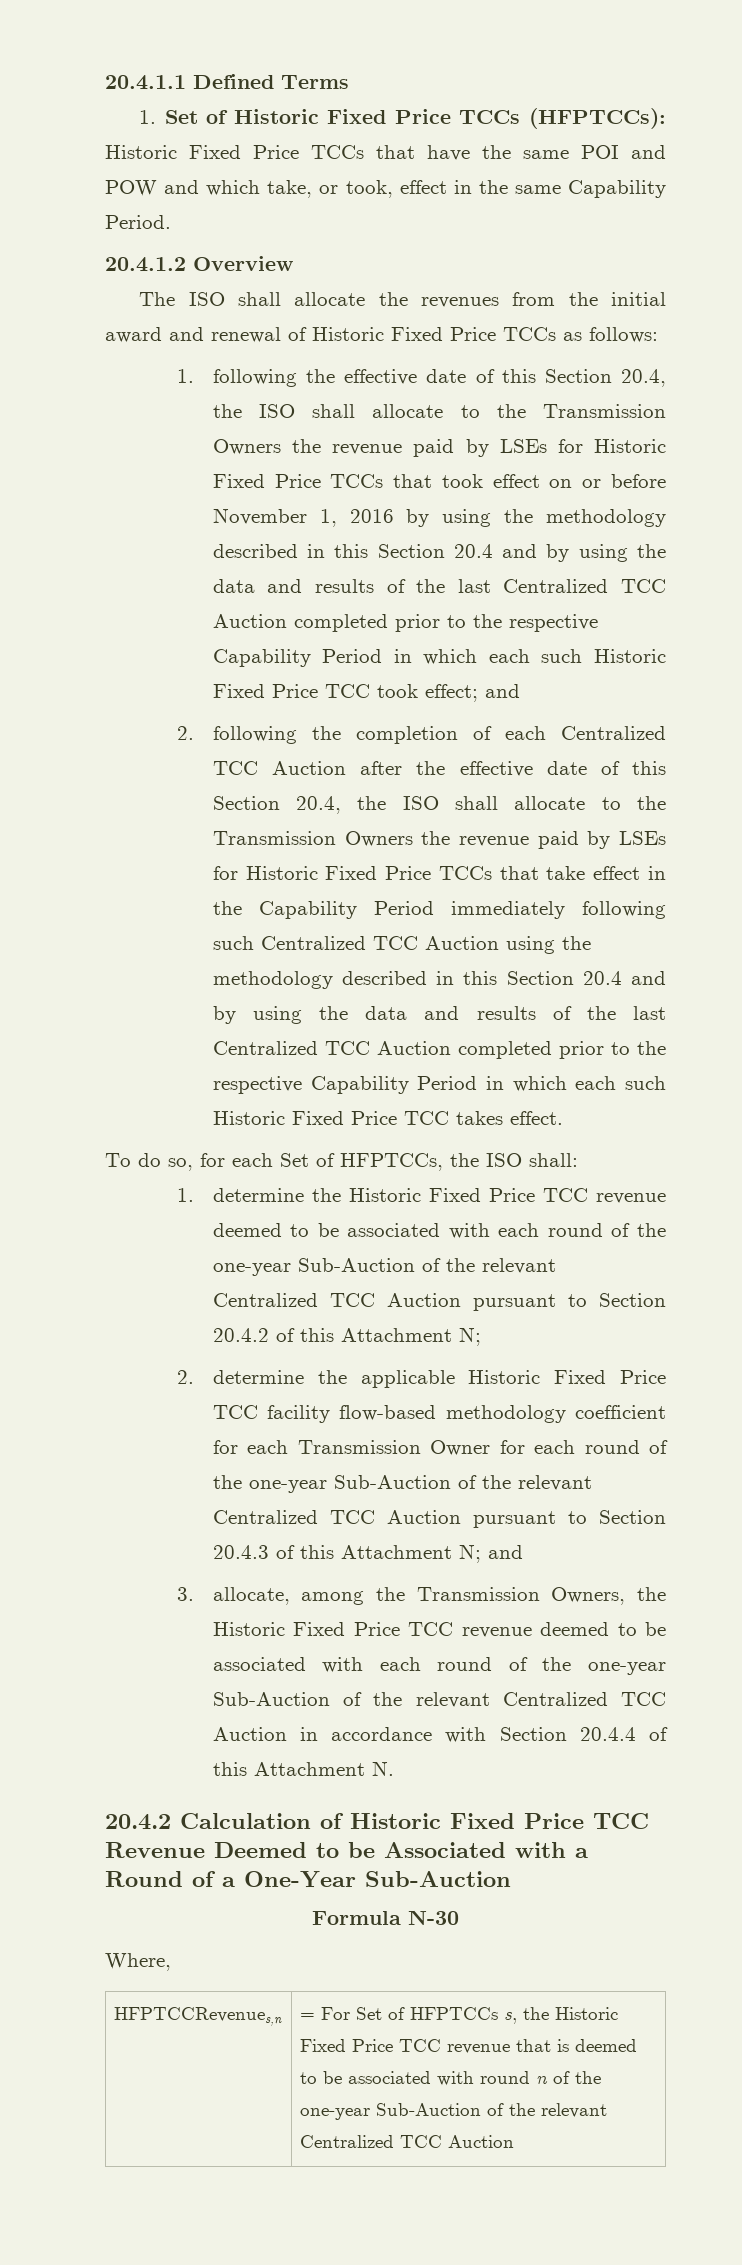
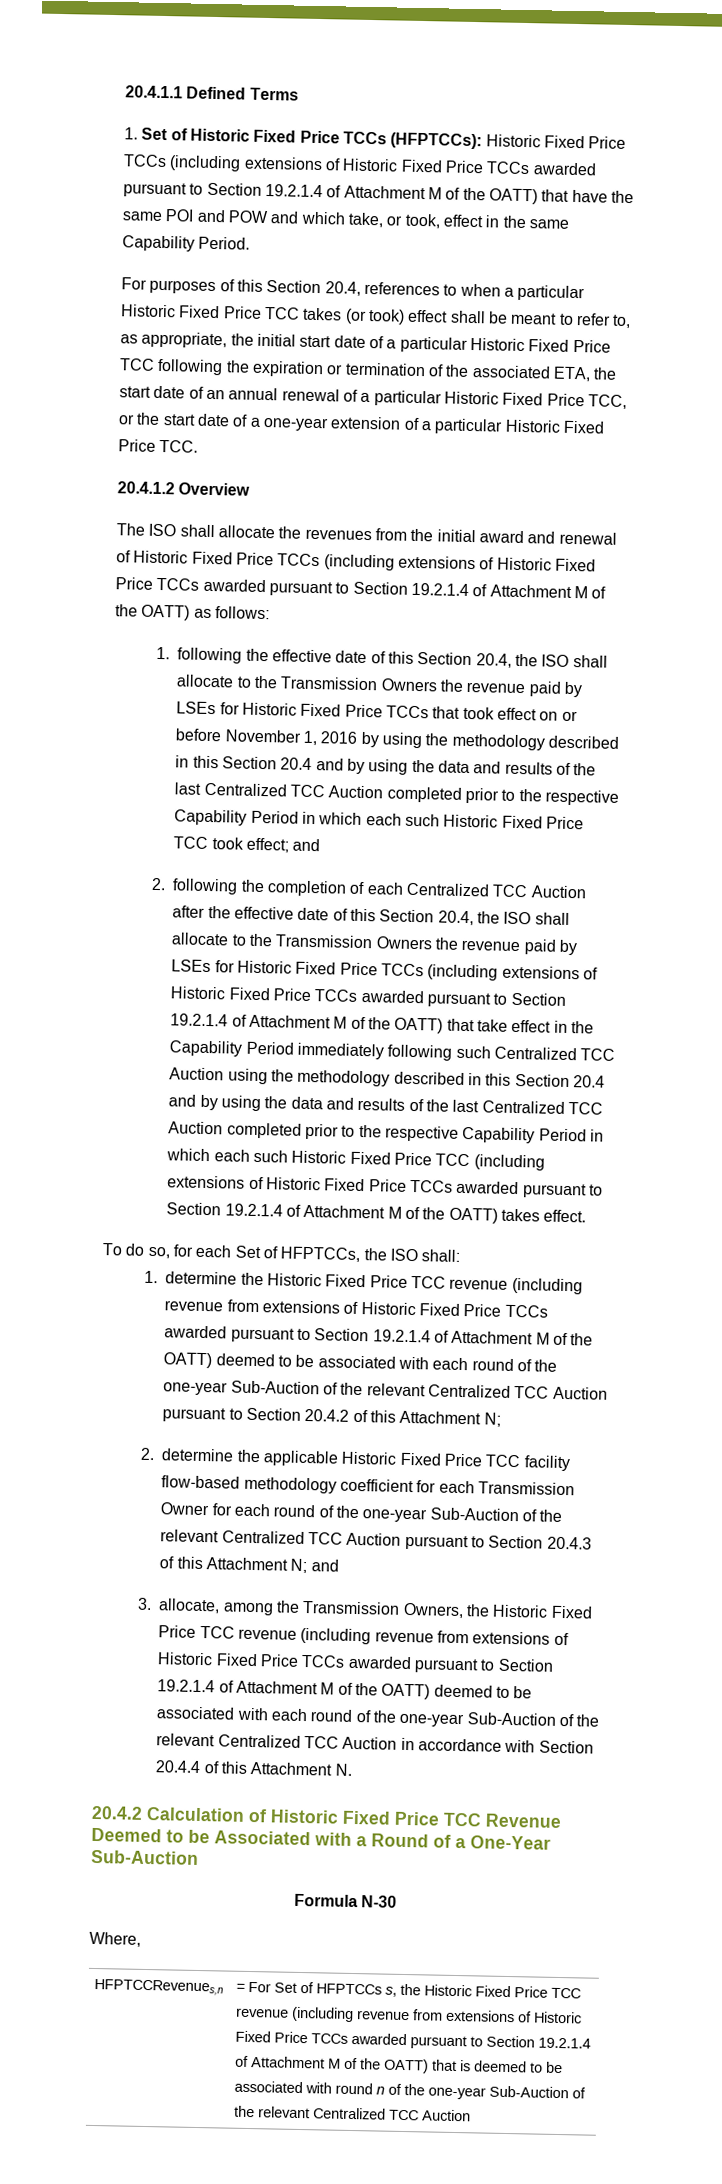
(364, 152) none -> [169,155,597,176] [123,182,538,205] (including extensions of Historic Fixed Price TCCs awarded pursuant to Section 19.2.1.4 of Attachment M of the OATT)
(171, 222) none -> [121,277,586,302] [120,304,632,329] [120,331,611,353] [119,358,618,382] [119,385,627,410] [118,412,605,435] [118,439,199,453] // For purposes of this Section 20.4, references to when a particular Historic Fixed Price TCC takes (or took) effect shall be meant to refer to, as appropriate, the initial start date of a particular Historic Fixed Price TCC following the expiration or termination of the associated ETA, the start date of an annual renewal of a particular Historic Fixed Price TCC, or the start date of a one-year extension of a particular Historic Fixed Price TCC.
(556, 334) none -> [323,554,596,572] [115,577,607,599] [115,604,191,621] (including extensions of Historic Fixed Price TCCs awarded pursuant to Section 19.2.1.4 of Attachment M of the OATT)
(492, 873) none -> [427,964,598,981] [170,986,566,1008] [170,1013,444,1034] (including extensions of Historic Fixed Price TCCs awarded pursuant to Section 19.2.1.4 of Attachment M of the OATT)
(449, 1118) none -> [473,1154,545,1171] [167,1175,603,1199] [166,1202,498,1224] (including extensions of Historic Fixed Price TCCs awarded pursuant to Section 19.2.1.4 of Attachment M of the OATT)
(667, 1198) none -> [511,1277,583,1295] [164,1299,548,1318] [164,1325,594,1346] [163,1352,213,1369] (including revenue from extensions of Historic Fixed Price TCCs awarded pursuant to Section 19.2.1.4 of Attachment M of the OATT)
(532, 1632) none -> [300,1627,569,1646] [157,1652,554,1674] [157,1679,431,1700] (including revenue from extensions of Historic Fixed Price TCCs awarded pursuant to Section 19.2.1.4 of Attachment M of the OATT)
(511, 2049) none -> [291,2006,583,2024] [235,2030,592,2050] [235,2055,430,2074] (including revenue from extensions of Historic Fixed Price TCCs awarded pursuant to Section 19.2.1.4 of Attachment M of the OATT)

